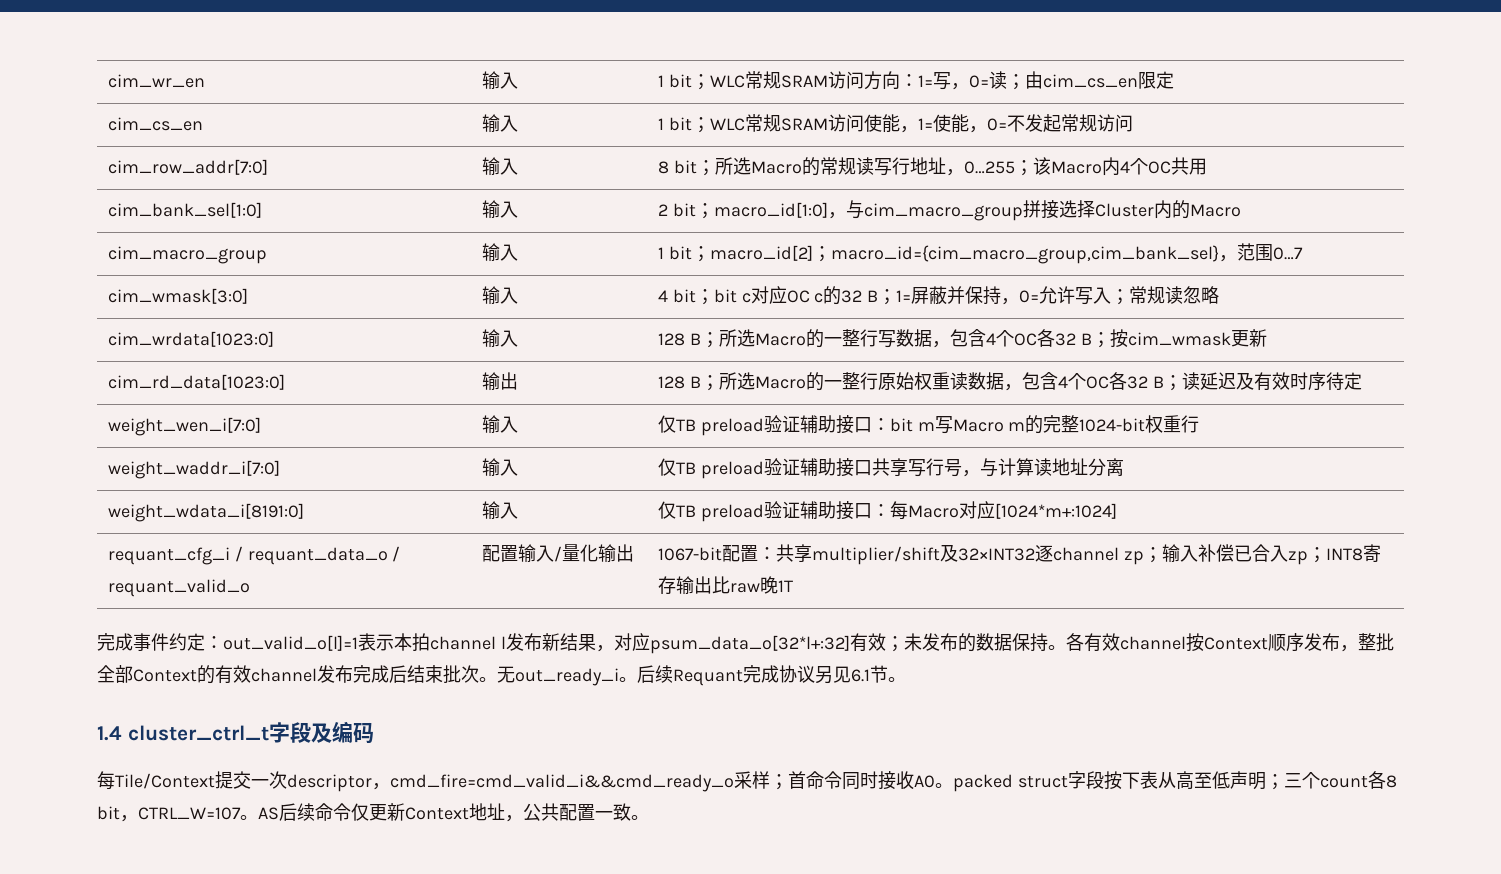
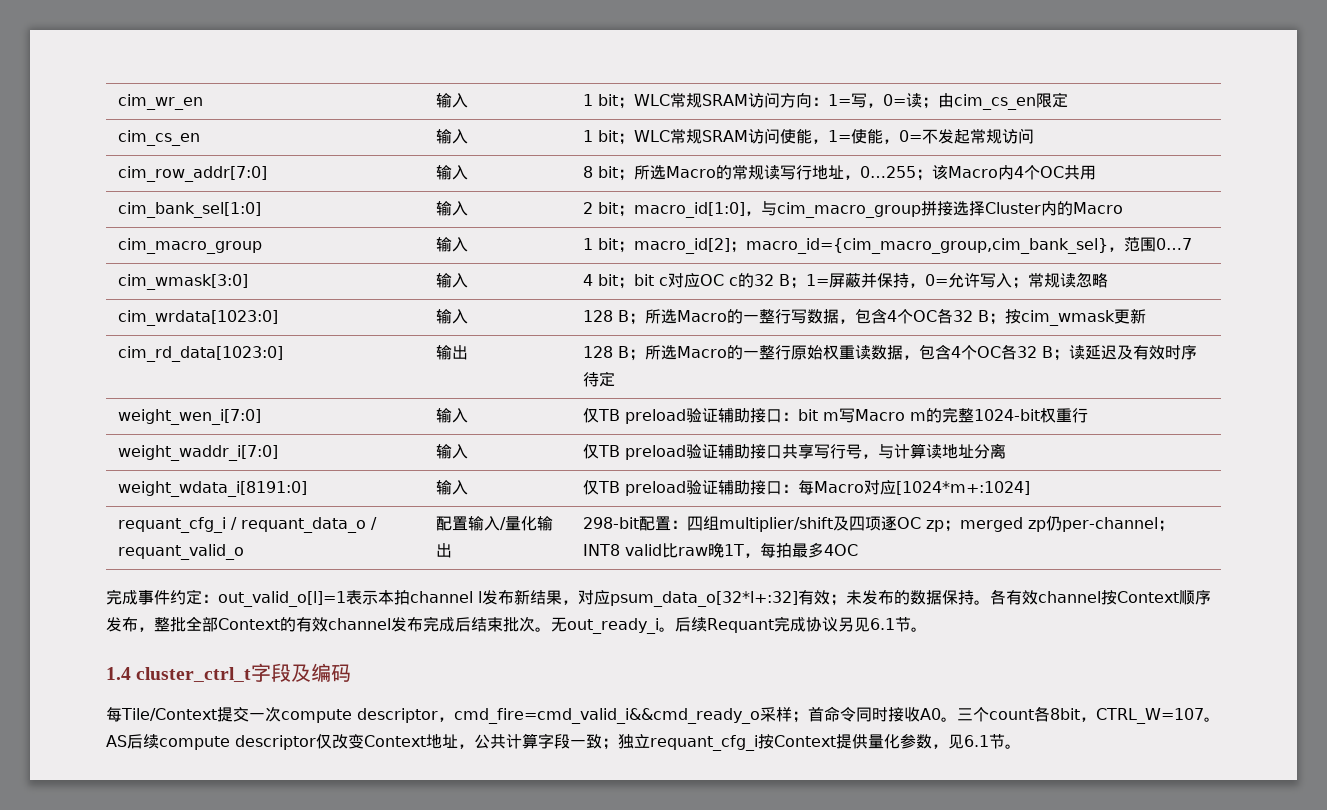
[657,544,1381,565] [657,576,712,595] 1067-bit配置：共享multiplier/shift及32×INT32逐channel zp；输入补偿已合入zp；INT8寄存输出 -> [582,516,1174,532] [582,544,662,556] 298-bit配置：四组multiplier/shift及四项逐OC zp；merged zp仍per-channel；INT8 valid
(793, 586) none -> [743,542,858,558] ，每拍最多4OC
(287, 780) none -> [281,709,352,723] compute
[953,771,1284,792] packed struct字段按下表从高至低声明； -> (957, 719) none
[1385,775,1397,788] [97,806,120,820] 8 bit -> [1050,708,1080,720] 8bit
[315,803,631,822] 命令仅更新Context地址，公共配置一致 -> [159,733,1005,751] compute descriptor仅改变Context地址，公共计算字段一致；独立requant_cfg_i按Context提供量化参数，见6.1节

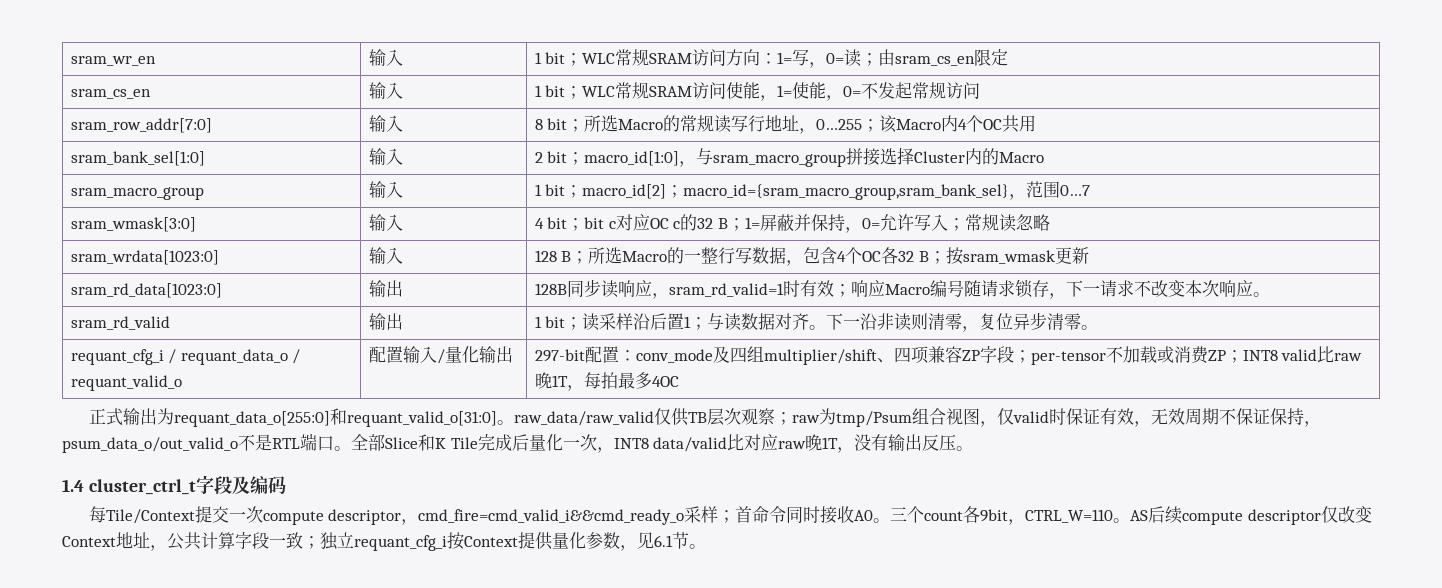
[117,94,203,110] cim_wr_en -> [70,56,156,66] sram_wr_en
[953,94,1036,110] cim_cs_en -> [895,56,976,66] sram_cs_en
[117,130,200,146] cim_cs_en -> [70,89,151,99] sram_cs_en
[117,166,267,182] cim_row_addr[7:0] -> [70,118,212,133] sram_row_addr[7:0]
[117,202,261,218] cim_bank_sel[1:0] -> [70,151,205,166] sram_bank_sel[1:0]
[776,202,921,218] cim_macro_group -> [713,154,847,167] sram_macro_group
[117,238,262,254] cim_macro_group -> [70,187,204,200] sram_macro_group
[745,238,1108,254] macro_id={cim_macro_group,cim_bank_sel} -> [683,184,1010,200] macro_id={sram_macro_group,sram_bank_sel}
[117,274,248,290] cim_wmask[3:0] -> [70,217,196,232] sram_wmask[3:0]
[117,310,278,326] cim_wrdata[1023:0] -> [70,250,219,265] sram_wrdata[1023:0]
[1020,310,1115,326] cim_wmask -> [962,250,1055,264] sram_wmask
[117,346,283,362] [435,345,468,360] [582,344,1197,361] [582,371,615,387] [117,409,261,425] [435,408,468,423] [582,407,1088,424] [117,445,278,461] [435,444,468,459] [582,443,1006,460] [117,481,307,497] [435,480,468,495] [582,479,1030,496] cim_rd_data[1023:0] | 输出 | 128 B；所选Macro的一整行原始权重读数据，包含4个OC各32 B；读延迟及有效时序待定 // weight_wen_i[7:0] | 输入 | 仅TB preload验证辅助接口：bit m写Macro m的完整1024-bit权重行 // weight_waddr_i[7:0] | 输入 | 仅TB preload验证辅助接口共享写行号，与计算读地址分离 // weight_wdata_i[8191:0] | 输入 | 仅TB preload验证辅助接口：每Macro对应[1024*m+:1024] -> [70,283,222,298] [368,280,403,297] [534,279,1270,299] [70,316,170,330] [368,313,403,330] [534,312,1099,332] sram_rd_data[1023:0] | 输出 | 128B同步读响应，sram_rd_valid=1时有效；响应Macro编号随请求锁存，下一请求不改变本次响应。 // sram_rd_valid | 输出 | 1 bit；读采样沿后置1；与读数据对齐。下一沿非读则清零，复位异步清零。
[582,516,1158,532] 298-bit配置：四组multiplier/shift及四项逐OC zp；merged zp仍per-channel -> [534,346,1226,365] 297-bit配置：conv_mode及四组multiplier/shift、四项兼容ZP字段；per-tensor不加载或消费ZP
[106,589,1211,607] [106,616,911,634] 完成事件约定：out_valid_o[l]=1表示本拍channel l发布新结果，对应psum_data_o[32*l+:32]有效；未发布的数据保持。各有效channel按Context顺序发布，整批全部Context的有效channel发布完成后结束批次。无out_ready_i。后续Requant完成协议另见6.1节 -> [88,408,1321,427] [62,433,957,453] 正式输出为requant_data_o[255:0]和requant_valid_o[31:0]。raw_data/raw_valid仅供TB层次观察；raw为tmp/Psum组合视图，仅valid时保证有效，无效周期不保证保持，psum_data_o/out_valid_o不是RTL端口。全部Slice和K Tile完成后量化一次，INT8 data/valid比对应raw晚1T，没有输出反压
[1050,708,1204,724] 8bit，CTRL_W=107 -> [980,509,1114,525] 9bit，CTRL_W=110

